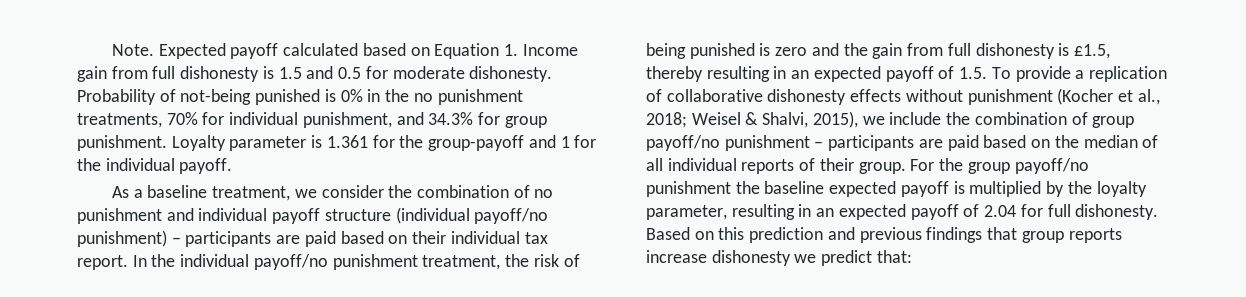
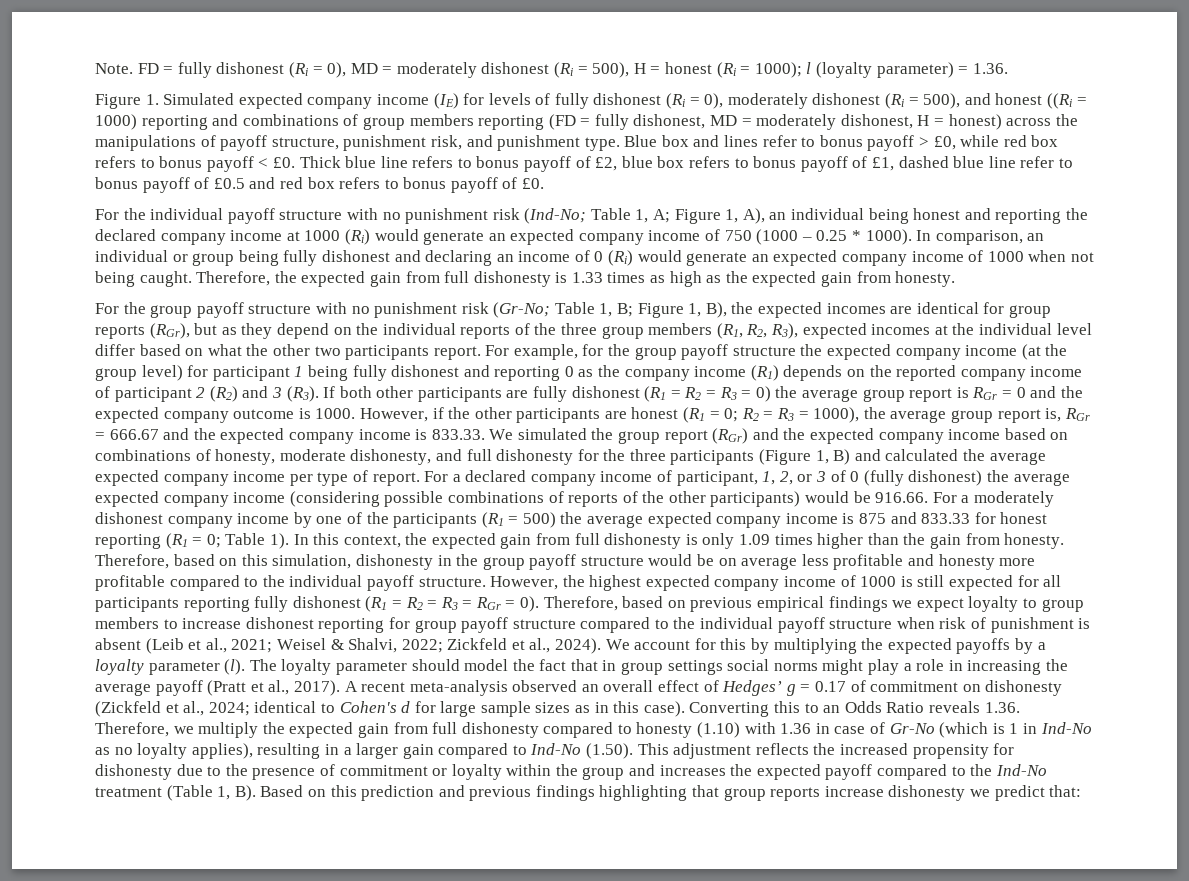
[158,43,578,59] [77,66,553,82] [77,89,523,105] [77,112,547,128] [77,135,597,151] [77,158,233,174] [111,185,554,201] [77,207,549,224] [77,230,548,247] [77,254,580,270] [646,43,1110,59] [646,66,1167,82] [646,88,1160,105] [646,112,687,128] Expected payoff calculated based on Equation 1. Income gain from full dishonesty is 1.5 and 0.5 for moderate dishonesty. Probability of not-being punished is 0% in the no punishment treatments, 70% for individual punishment, and 34.3% for group punishment. Loyalty parameter is 1.361 for the group-payoff and 1 for the individual payoff. // As a baseline treatment, we consider the combination of no punishment and individual payoff structure (individual payoff/no punishment) – participants are paid based on their individual tax report. In the individual payoff/no punishment treatment, the risk of being punished is zero and the gain from full dishonesty is £1.5, thereby resulting in an expected payoff of 1.5. To provide a replication of collaborative dishonesty effects without punishment (Kocher et al., 2018; -> [137,62,1008,78] [95,93,1087,109] [95,114,1078,130] [95,135,1059,151] [95,156,1073,172] [95,177,545,193] [95,208,1088,224] [95,229,1045,245] [95,250,1094,266] [95,271,956,287] [95,302,1051,318] [95,323,1092,339] [95,344,1068,360] [95,365,1083,381] [95,386,1083,402] [95,407,1090,423] [95,428,1069,444] [95,449,1046,465] [95,470,1070,486] [95,491,1055,507] [95,512,1048,528] [95,533,1065,549] [95,554,1036,570] [95,575,1062,591] [95,596,1084,612] [95,617,1091,633] [95,638,273,654] FD = fully dishonest (Ri = 0), MD = moderately dishonest (Ri = 500), H = honest (Ri = 1000); l (loyalty parameter) = 1.36. // Figure 1. Simulated expected company income (IE) for levels of fully dishonest (Ri = 0), moderately dishonest (Ri = 500), and honest ((Ri = 1000) reporting and combinations of group members reporting (FD = fully dishonest, MD = moderately dishonest, H = honest) across the manipulations of payoff structure, punishment risk, and punishment type. Blue box and lines refer to bonus payoff > £0, while red box refers to bonus payoff < £0. Thick blue line refers to bonus payoff of £2, blue box refers to bonus payoff of £1, dashed blue line refer to bonus payoff of £0.5 and red box refers to bonus payoff of £0. // For the individual payoff structure with no punishment risk (Ind-No; Table 1, A; Figure 1, A), an individual being honest and reporting the declared company income at 1000 (Ri) would generate an expected company income of 750 (1000 – 0.25 * 1000). In comparison, an individual or group being fully dishonest and declaring an income of 0 (Ri) would generate an expected company income of 1000 when not being caught. Therefore, the expected gain from full dishonesty is 1.33 times as high as the expected gain from honesty. // For the group payoff structure with no punishment risk (Gr-No; Table 1, B; Figure 1, B), the expected incomes are identical for group reports (RGr), but as they depend on the individual reports of the three group members (R1, R2, R3), expected incomes at the individual level differ based on what the other two participants report. For example, for the group payoff structure the expected company income (at the group level) for participant 1 being fully dishonest and reporting 0 as the company income (R1) depends on the reported company income of participant 2 (R2) and 3 (R3). If both other participants are fully dishonest (R1 = R2 = R3 = 0) the average group report is RGr = 0 and the expected company outcome is 1000. However, if the other participants are honest (R1 = 0; R2 = R3 = 1000), the average group report is, RGr = 666.67 and the expected company income is 833.33. We simulated the group report (RGr) and the expected company income based on combinations of honesty, moderate dishonesty, and full dishonesty for the three participants (Figure 1, B) and calculated the average expected company income per type of report. For a declared company income of participant, 1, 2, or 3 of 0 (fully dishonest) the average expected company income (considering possible combinations of reports of the other participants) would be 916.66. For a moderately dishonest company income by one of the participants (R1 = 500) the average expected company income is 875 and 833.33 for honest reporting (R1 = 0; Table 1). In this context, the expected gain from full dishonesty is only 1.09 times higher than the gain from honesty. Therefore, based on this simulation, dishonesty in the group payoff structure would be on average less profitable and honesty more profitable compared to the individual payoff structure. However, the highest expected company income of 1000 is still expected for all participants reporting fully dishonest (R1 = R2 = R3 = RGr = 0). Therefore, based on previous empirical findings we expect loyalty to group members to increase dishonest reporting for group payoff structure compared to the individual payoff structure when risk of punishment is absent (Leib et al., 2021;
[812,111,1135,128] [646,135,1159,151] [646,158,1089,174] [646,181,1147,197] [646,204,1159,220] 2015), we include the combination of group payoff/no punishment – participants are paid based on the median of all individual reports of their group. For the group payoff/no punishment the baseline expected payoff is multiplied by the loyalty parameter, resulting in an expected payoff of 2.04 for full dishonesty. -> [401,638,1046,654] [95,659,1068,675] [95,680,1063,696] [95,701,1020,717] [95,722,1092,738] [95,743,1015,759] [95,764,1047,780] [95,785,256,801] 2022; Zickfeld et al., 2024). We account for this by multiplying the expected payoffs by a loyalty parameter (l). The loyalty parameter should model the fact that in group settings social norms might play a role in increasing the average payoff (Pratt et al., 2017). A recent meta-analysis observed an overall effect of Hedges’ g = 0.17 of commitment on dishonesty (Zickfeld et al., 2024; identical to Cohen's d for large sample sizes as in this case). Converting this to an Odds Ratio reveals 1.36. Therefore, we multiply the expected gain from full dishonesty compared to honesty (1.10) with 1.36 in case of Gr-No (which is 1 in Ind-No as no loyalty applies), resulting in a larger gain compared to Ind-No (1.50). This adjustment reflects the increased propensity for dishonesty due to the presence of commitment or loyalty within the group and increases the expected payoff compared to the Ind-No treatment (Table 1, B).
(983, 235) none -> [599,785,688,801] highlighting

